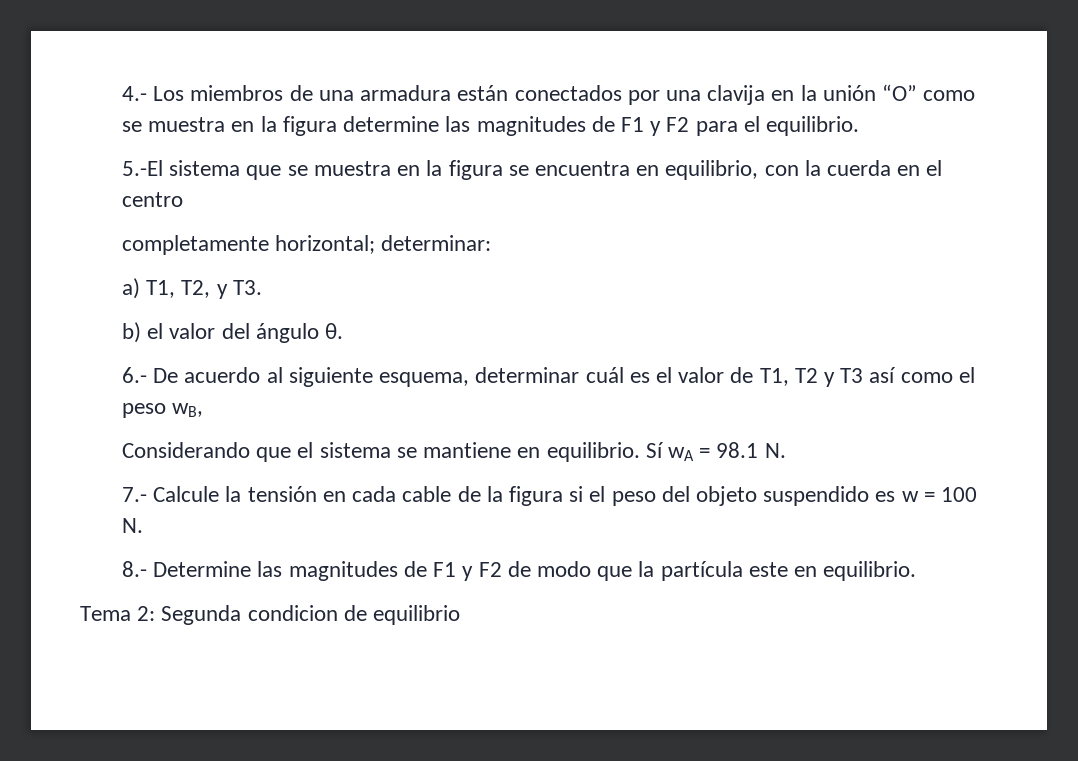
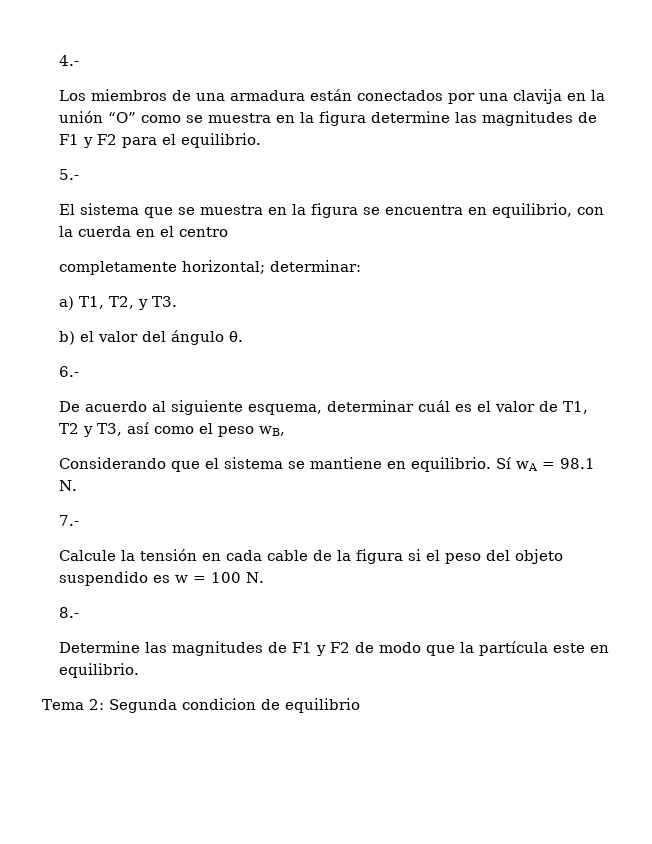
(148, 93) none -> (80, 60) //
[122,160,164,176] 5.-El -> [59,169,80,180] [59,204,76,215] 5.- // El
(148, 375) none -> (80, 371) //
[840,368,864,383] T3 -> [97,423,123,436] T3,
(148, 494) none -> (80, 520) //
(148, 569) none -> (80, 612) //

